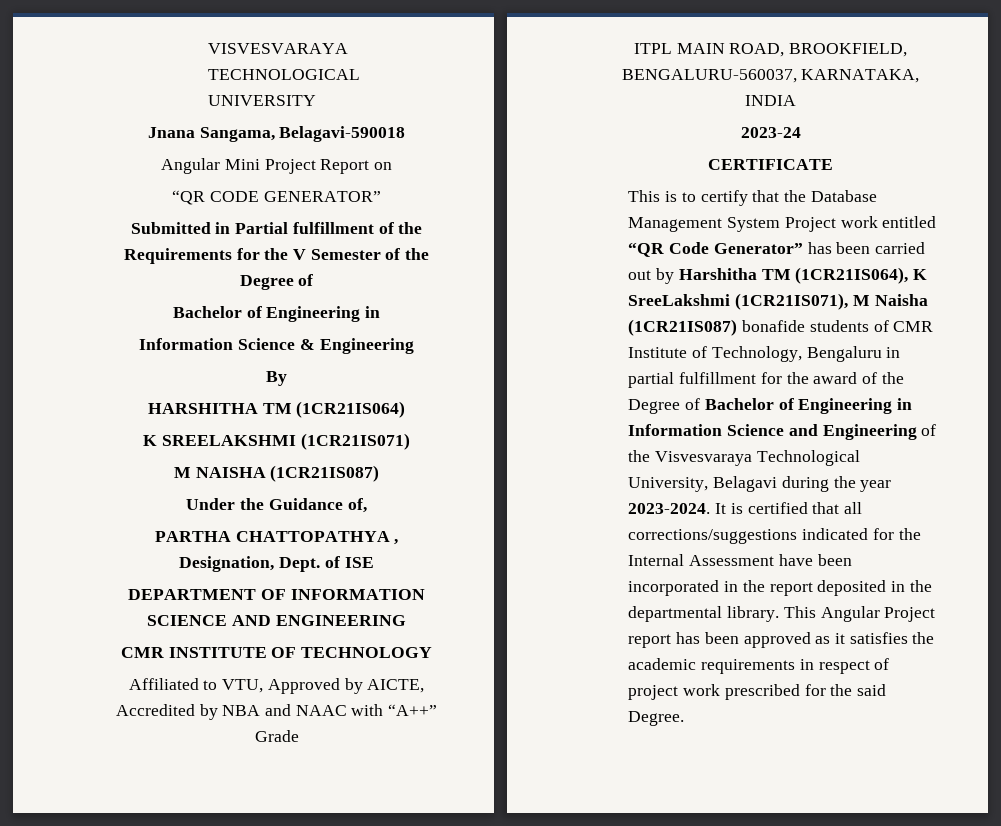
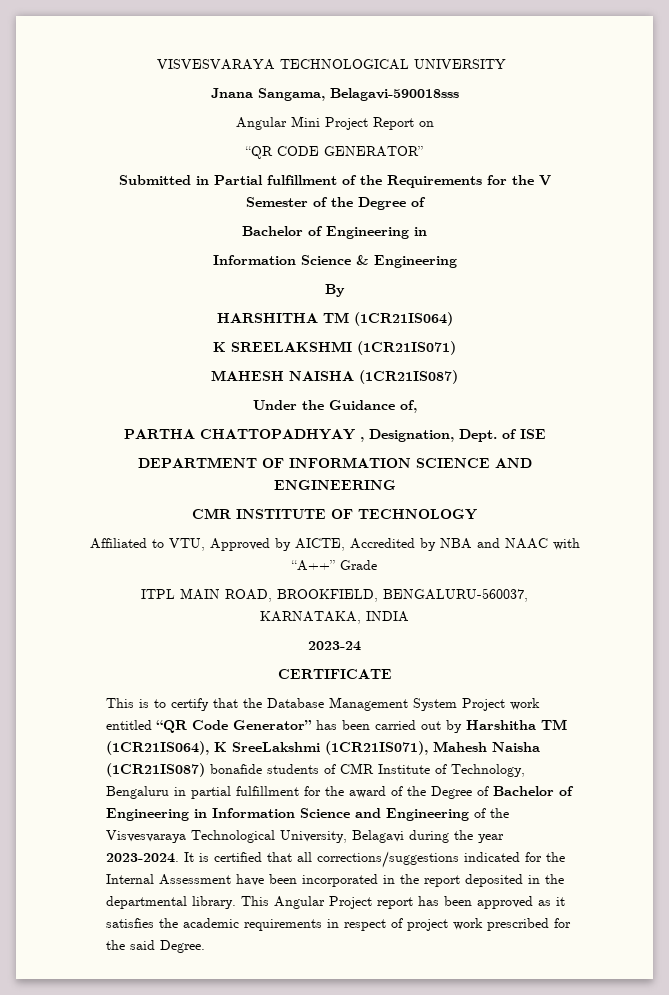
[279,126,406,142] Belagavi-590018 -> [329,88,459,101] Belagavi-590018sss
[173,467,191,478] M -> [211,370,284,381] MAHESH
[235,531,390,542] CHATTOPATHYA -> [199,429,355,440] CHATTOPADHYAY
[852,295,870,306] M -> [433,741,488,752] Mahesh

